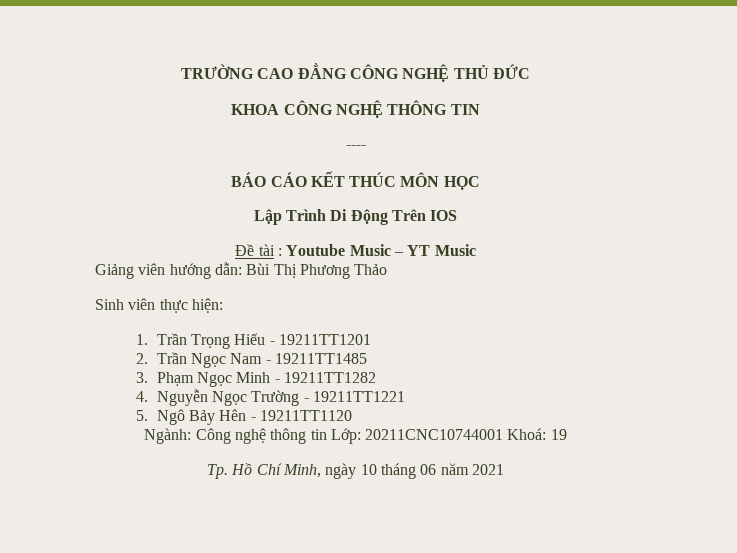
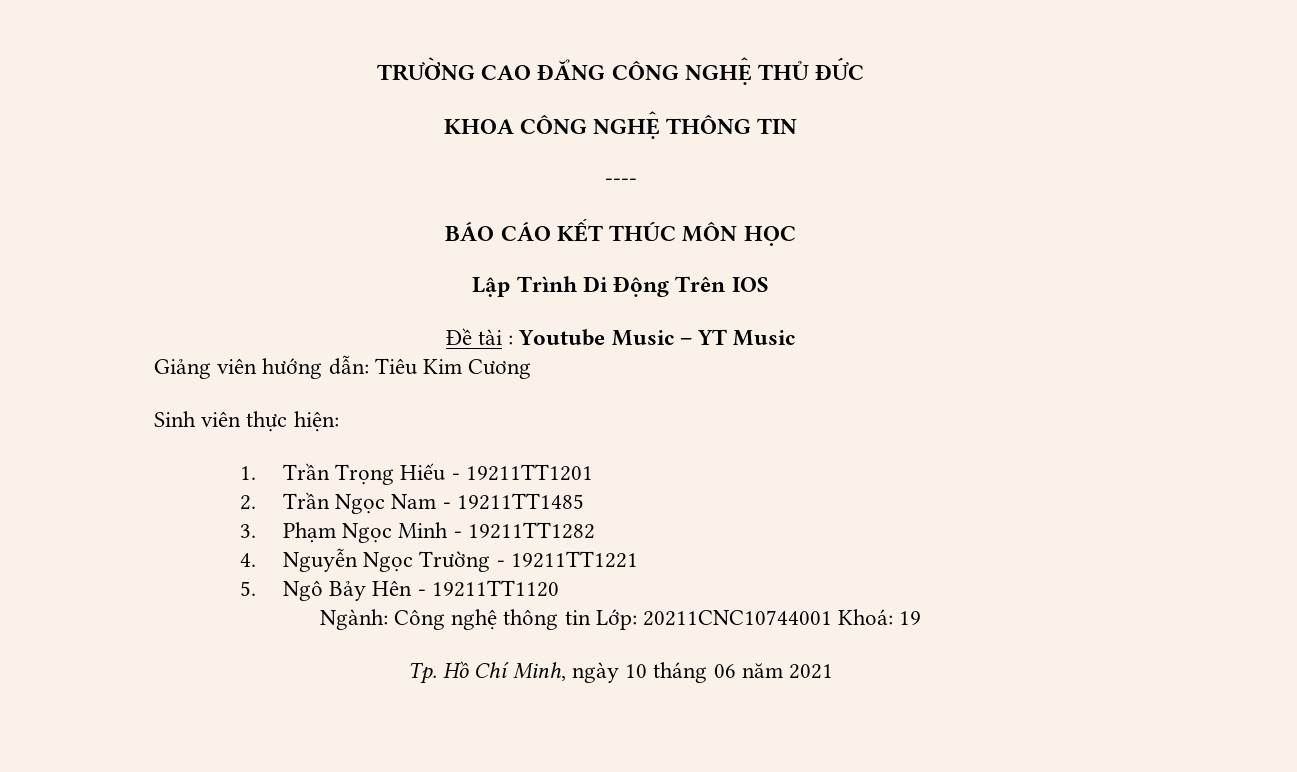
[246,263,388,279] Bùi Thị Phương Thảo -> [374,358,532,379] Tiêu Kim Cương

